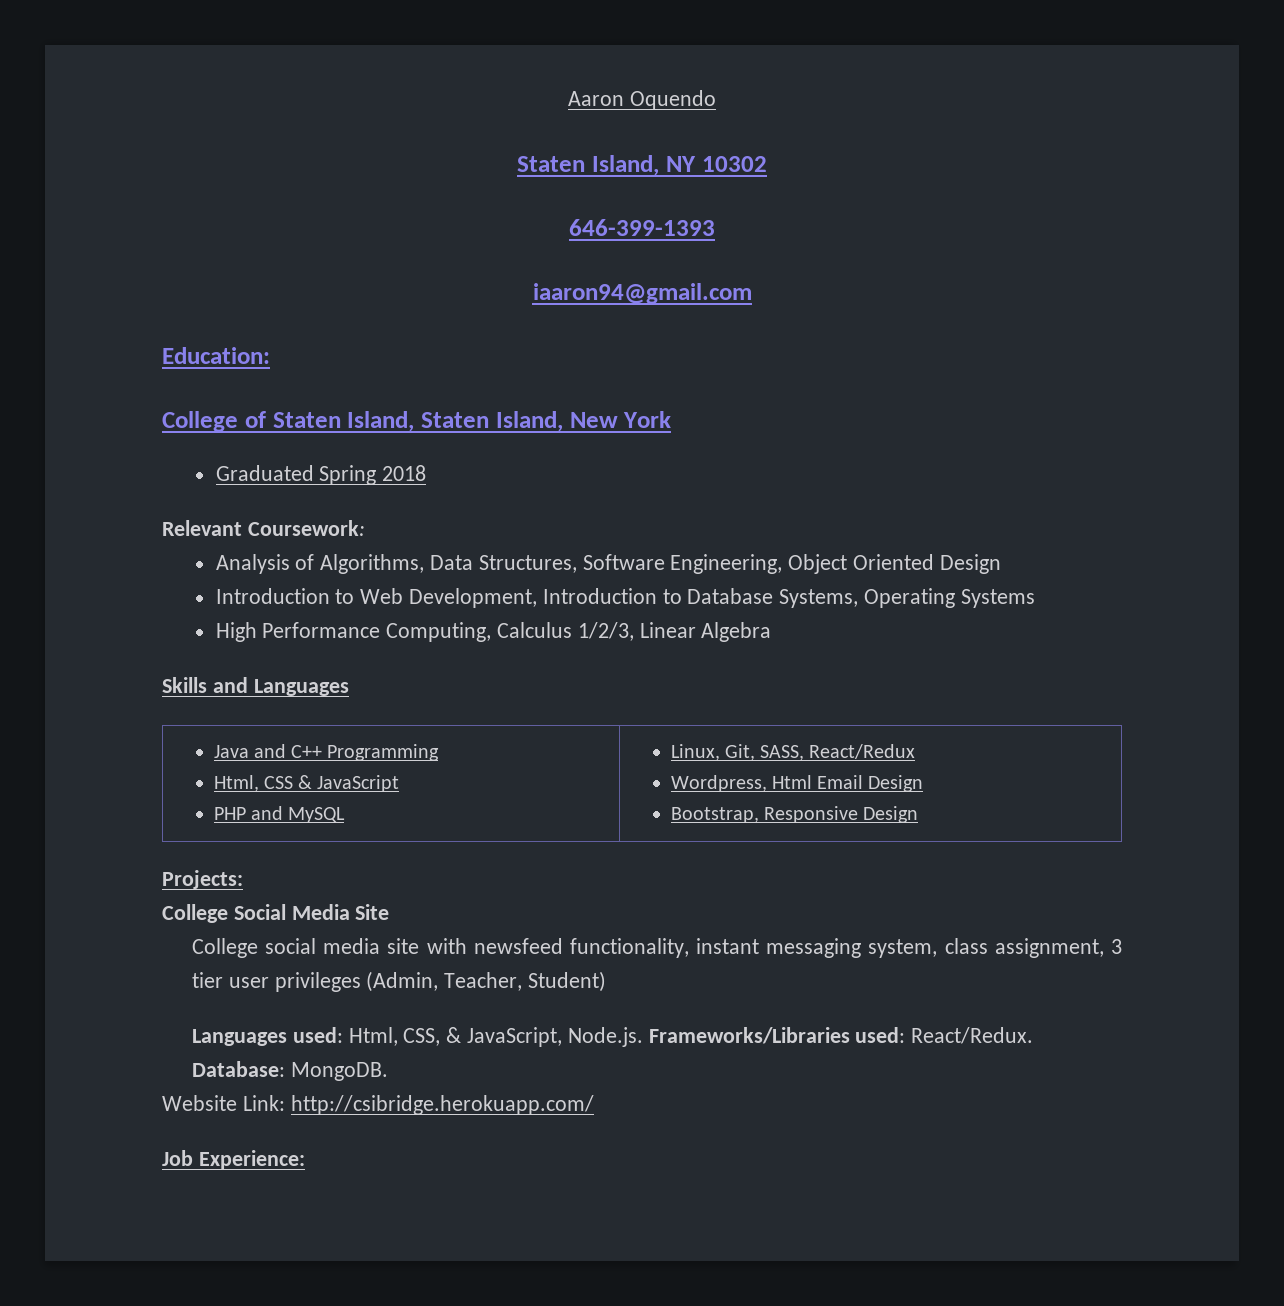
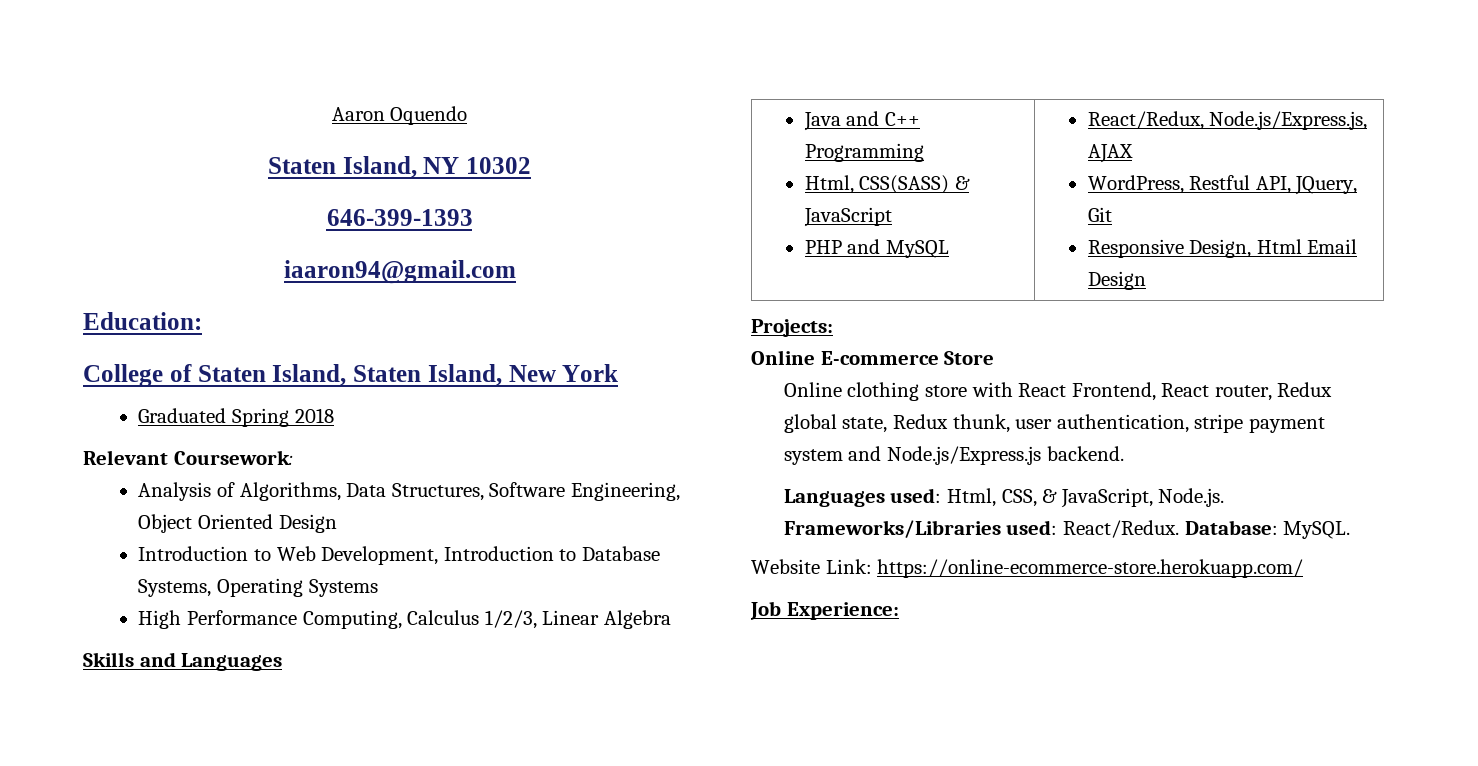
[263,776,293,789] CSS -> [859,175,950,194] CSS(SASS)
[670,744,916,761] [670,775,924,792] [670,806,919,823] [162,870,243,889] [162,904,390,923] [191,938,1122,958] [191,971,606,992] Linux, Git, SASS, React/Redux // Wordpress, Html Email Design // Bootstrap, Responsive Design // Projects: // College Social Media Site // College social media site with newsfeed functionality, instant messaging system, class assignment, 3 tier user privileges (Admin, Teacher, Student) -> [1087,111,1368,130] [1087,144,1133,163] [1087,175,1358,195] [1087,207,1112,222] [1087,239,1358,258] [1087,271,1146,290] [751,319,833,337] [751,350,995,365] [783,382,1333,401] [783,414,1325,433] [783,446,1124,465] React/Redux, Node.js/Express.js, AJAX // WordPress, Restful API, JQuery, Git // Responsive Design, Html Email Design // Projects: // Online E-commerce Store // Online clothing store with React Frontend, React router, Redux global state, Redux thunk, user authentication, stripe payment system and Node.js/Express.js backend.
[290,1062,388,1081] MongoDB. -> [1283,521,1351,539] MySQL.
[290,1095,594,1115] http://csibridge.herokuapp.com/ -> [877,559,1304,578] https://online-ecommerce-store.herokuapp.com/

